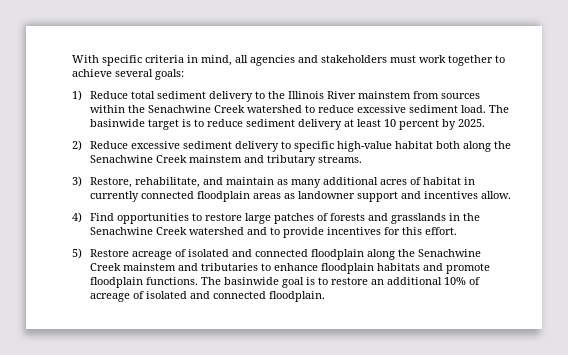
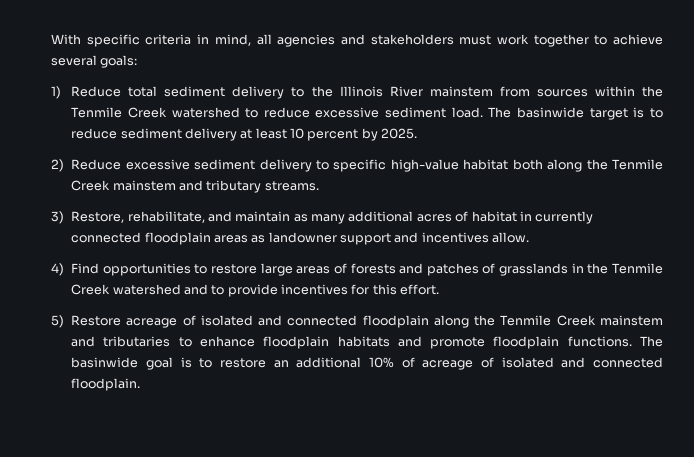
[148,105,212,113] Senachwine -> [71,107,123,118] Tenmile
[90,155,154,163] Senachwine -> [611,159,663,170] Tenmile
[274,213,315,224] patches -> [296,266,331,274] areas
(389, 217) none -> [426,263,496,276] patches of
[90,227,154,235] Senachwine -> [611,263,663,274] Tenmile
[418,249,482,257] Senachwine -> [500,315,552,326] Tenmile

